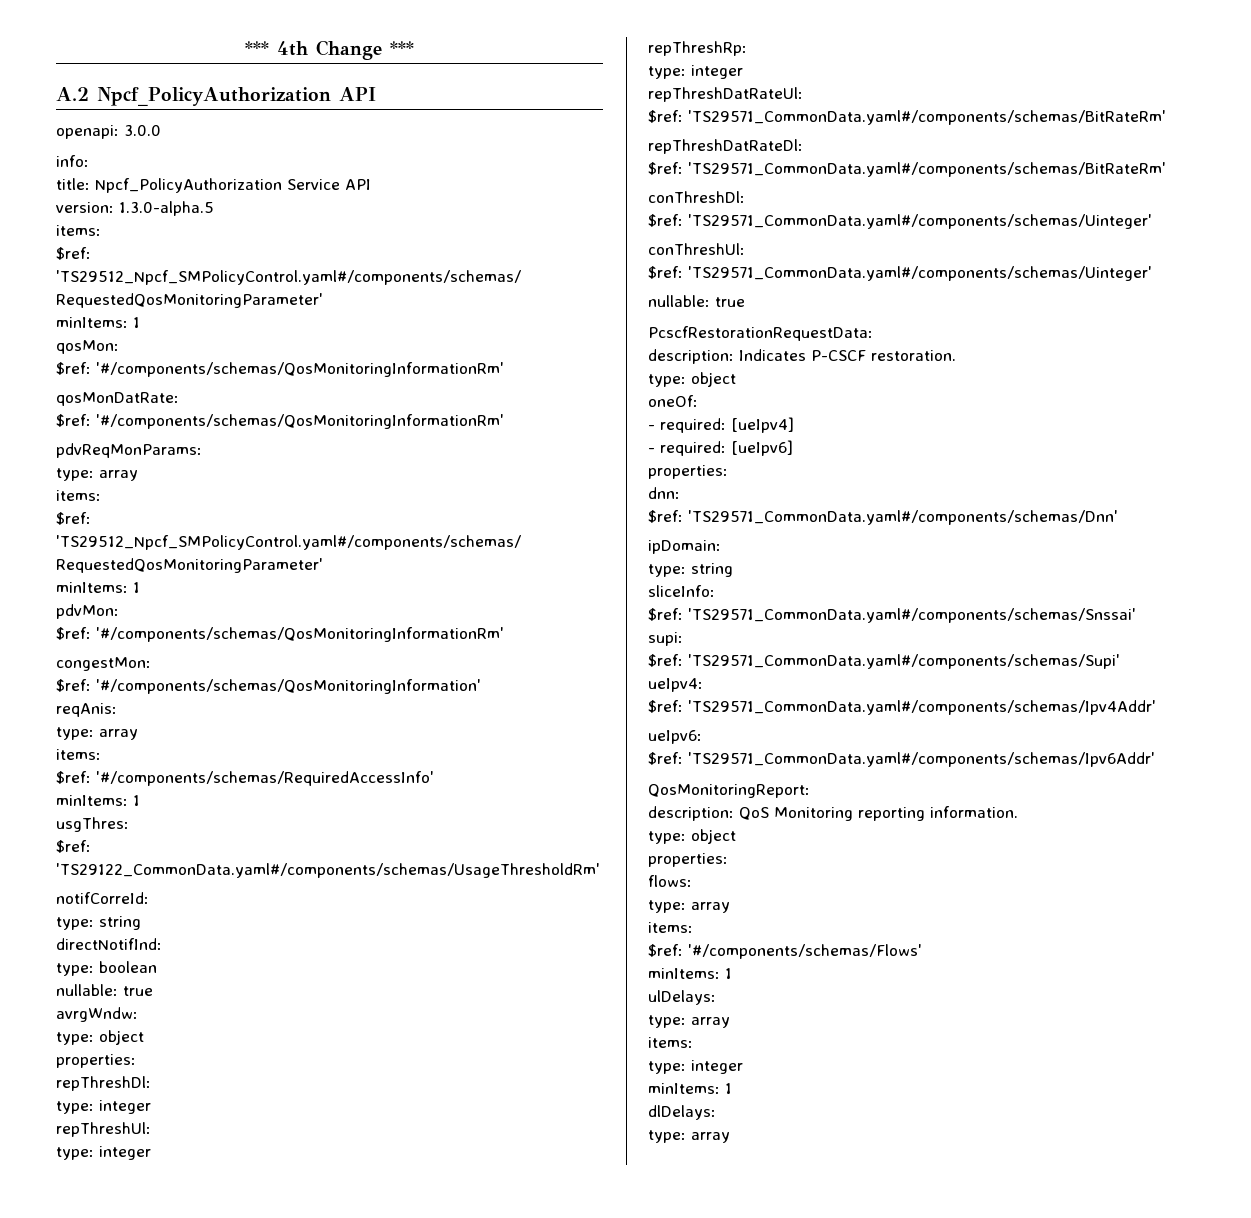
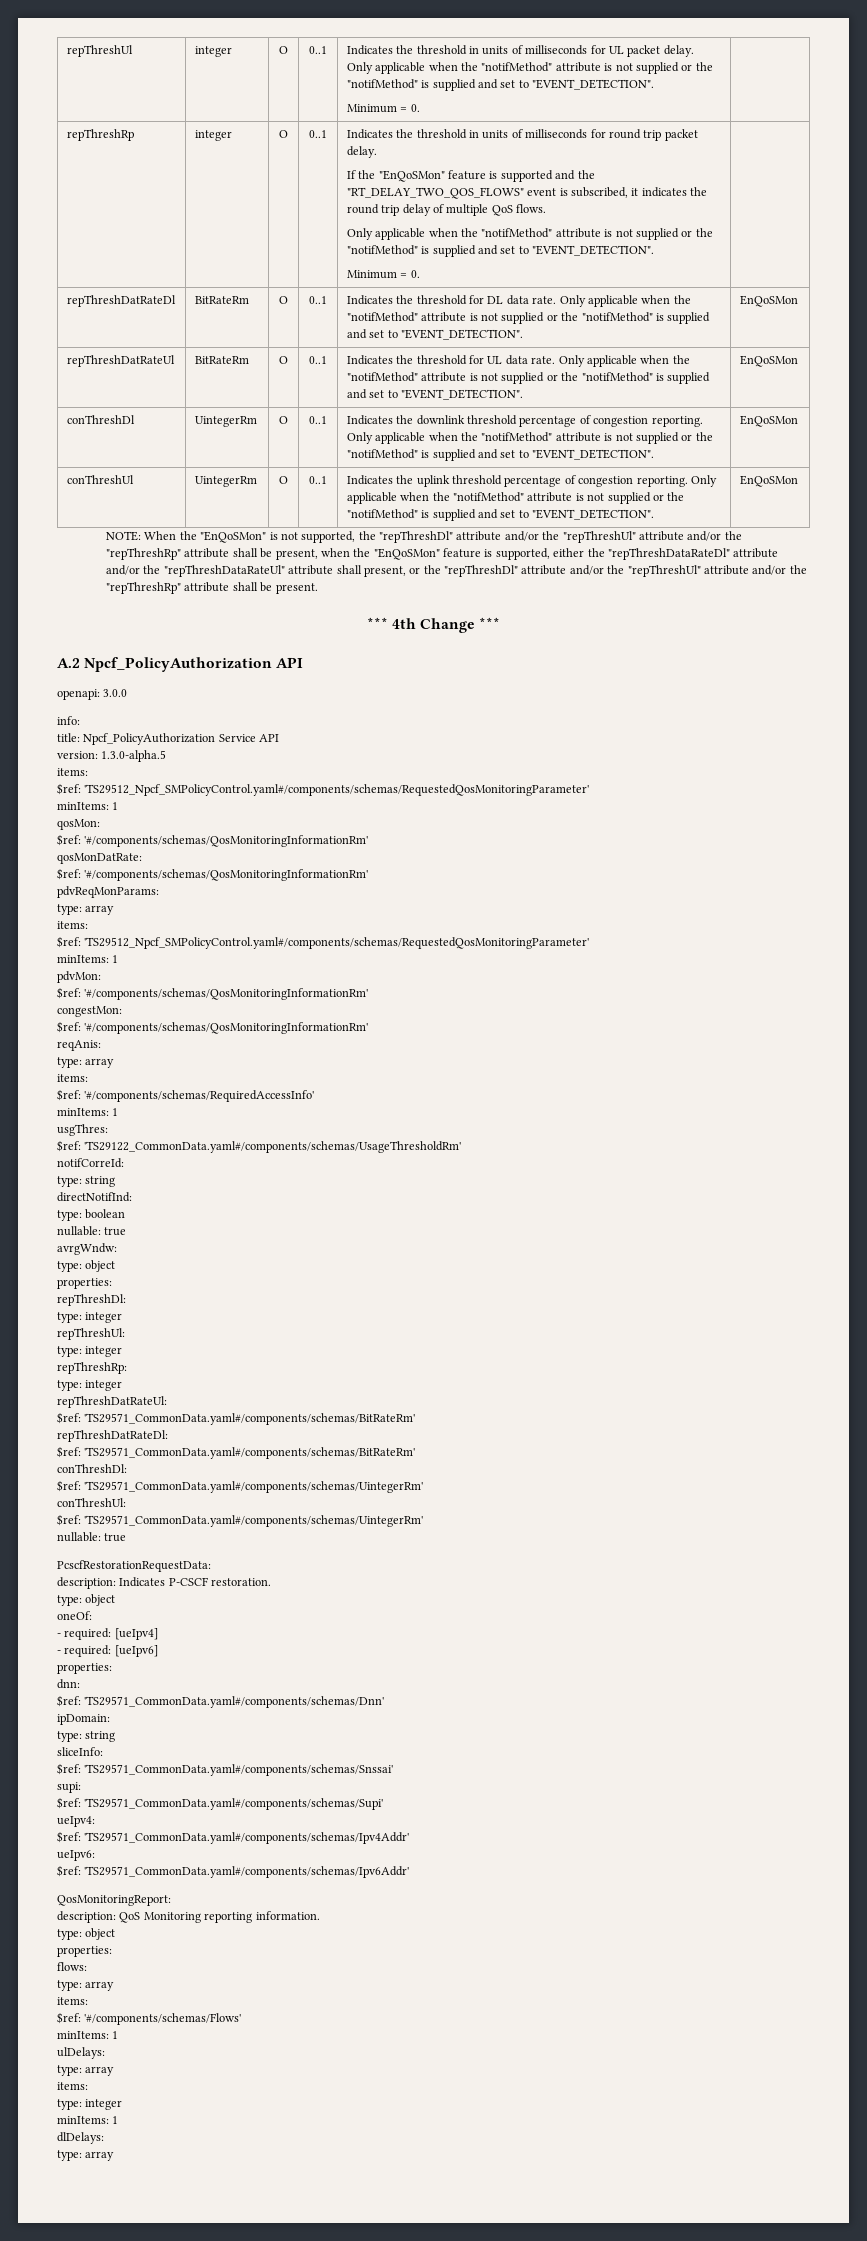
(245, 48) none -> [66,45,133,57] [194,46,232,57] [279,46,288,54] [309,46,327,54] [346,45,694,57] [346,62,713,74] [346,79,655,91] [346,104,420,113] [66,129,134,141] [194,130,232,141] [279,130,288,138] [309,130,327,138] [346,129,698,141] [346,146,377,158] [346,170,595,182] [346,187,708,199] [346,204,547,216] [346,228,713,240] [346,245,655,257] [346,270,420,279] [66,295,176,307] [194,296,249,304] [279,296,288,304] [309,296,327,304] [346,295,691,307] [346,312,711,324] [346,329,524,340] [739,295,798,307] [66,355,175,367] [194,356,249,364] [279,356,288,364] [309,356,327,364] [346,355,690,367] [346,372,711,384] [346,389,524,400] [739,355,798,367] [66,415,135,424] [194,416,257,427] [279,416,288,424] [309,416,327,424] [346,415,703,427] [346,432,713,444] [346,449,655,461] [739,415,798,427] [66,475,134,484] [194,476,257,487] [279,476,288,484] [309,476,327,484] [346,475,717,487] [346,492,685,504] [346,509,655,521] [739,475,798,487] [106,531,742,543] [106,548,779,560] [106,565,807,577] [106,582,318,594] repThreshUl | integer | O | 0..1 | Indicates the threshold in units of milliseconds for UL packet delay. Only applicable when the "notifMethod" attribute is not supplied or the "notifMethod" is supplied and set to "EVENT_DETECTION". // Minimum = 0. | // repThreshRp | integer | O | 0..1 | Indicates the threshold in units of milliseconds for round trip packet delay. // If the "EnQoSMon" feature is supported and the "RT_DELAY_TWO_QOS_FLOWS" event is subscribed, it indicates the round trip delay of multiple QoS flows. // Only applicable when the "notifMethod" attribute is not supplied or the "notifMethod" is supplied and set to "EVENT_DETECTION". // Minimum = 0. | // repThreshDatRateDl | BitRateRm | O | 0..1 | Indicates the threshold for DL data rate. Only applicable when the "notifMethod" attribute is not supplied or the "notifMethod" is supplied and set to "EVENT_DETECTION". | EnQoSMon // repThreshDatRateUl | BitRateRm | O | 0..1 | Indicates the threshold for UL data rate. Only applicable when the "notifMethod" attribute is not supplied or the "notifMethod" is supplied and set to "EVENT_DETECTION". | EnQoSMon // conThreshDl | UintegerRm | O | 0..1 | Indicates the downlink threshold percentage of congestion reporting. Only applicable when the "notifMethod" attribute is not supplied or the "notifMethod" is supplied and set to "EVENT_DETECTION". | EnQoSMon // conThreshUl | UintegerRm | O | 0..1 | Indicates the uplink threshold percentage of congestion reporting. Only applicable when the "notifMethod" attribute is not supplied or the "notifMethod" is supplied and set to "EVENT_DETECTION". | EnQoSMon // NOTE: When the "EnQoSMon" is not supported, the "repThreshDl" attribute and/or the "repThreshUl" attribute and/or the "repThreshRp" attribute shall be present, when the "EnQoSMon" feature is supported, either the "repThreshDataRateDl" attribute and/or the "repThreshDataRateUl" attribute shall present, or the "repThreshDl" attribute and/or the "repThreshUl" attribute and/or the "repThreshRp" attribute shall be present. //
[96,679,481,694] '#/components/schemas/QosMonitoringInformation' -> [84,1022,369,1034] '#/components/schemas/QosMonitoringInformationRm'
[688,214,1152,229] 'TS29571_CommonData.yaml#/components/schemas/Uinteger' -> [84,1481,424,1493] 'TS29571_CommonData.yaml#/components/schemas/UintegerRm'
[688,266,1152,281] 'TS29571_CommonData.yaml#/components/schemas/Uinteger' -> [84,1515,424,1527] 'TS29571_CommonData.yaml#/components/schemas/UintegerRm'

